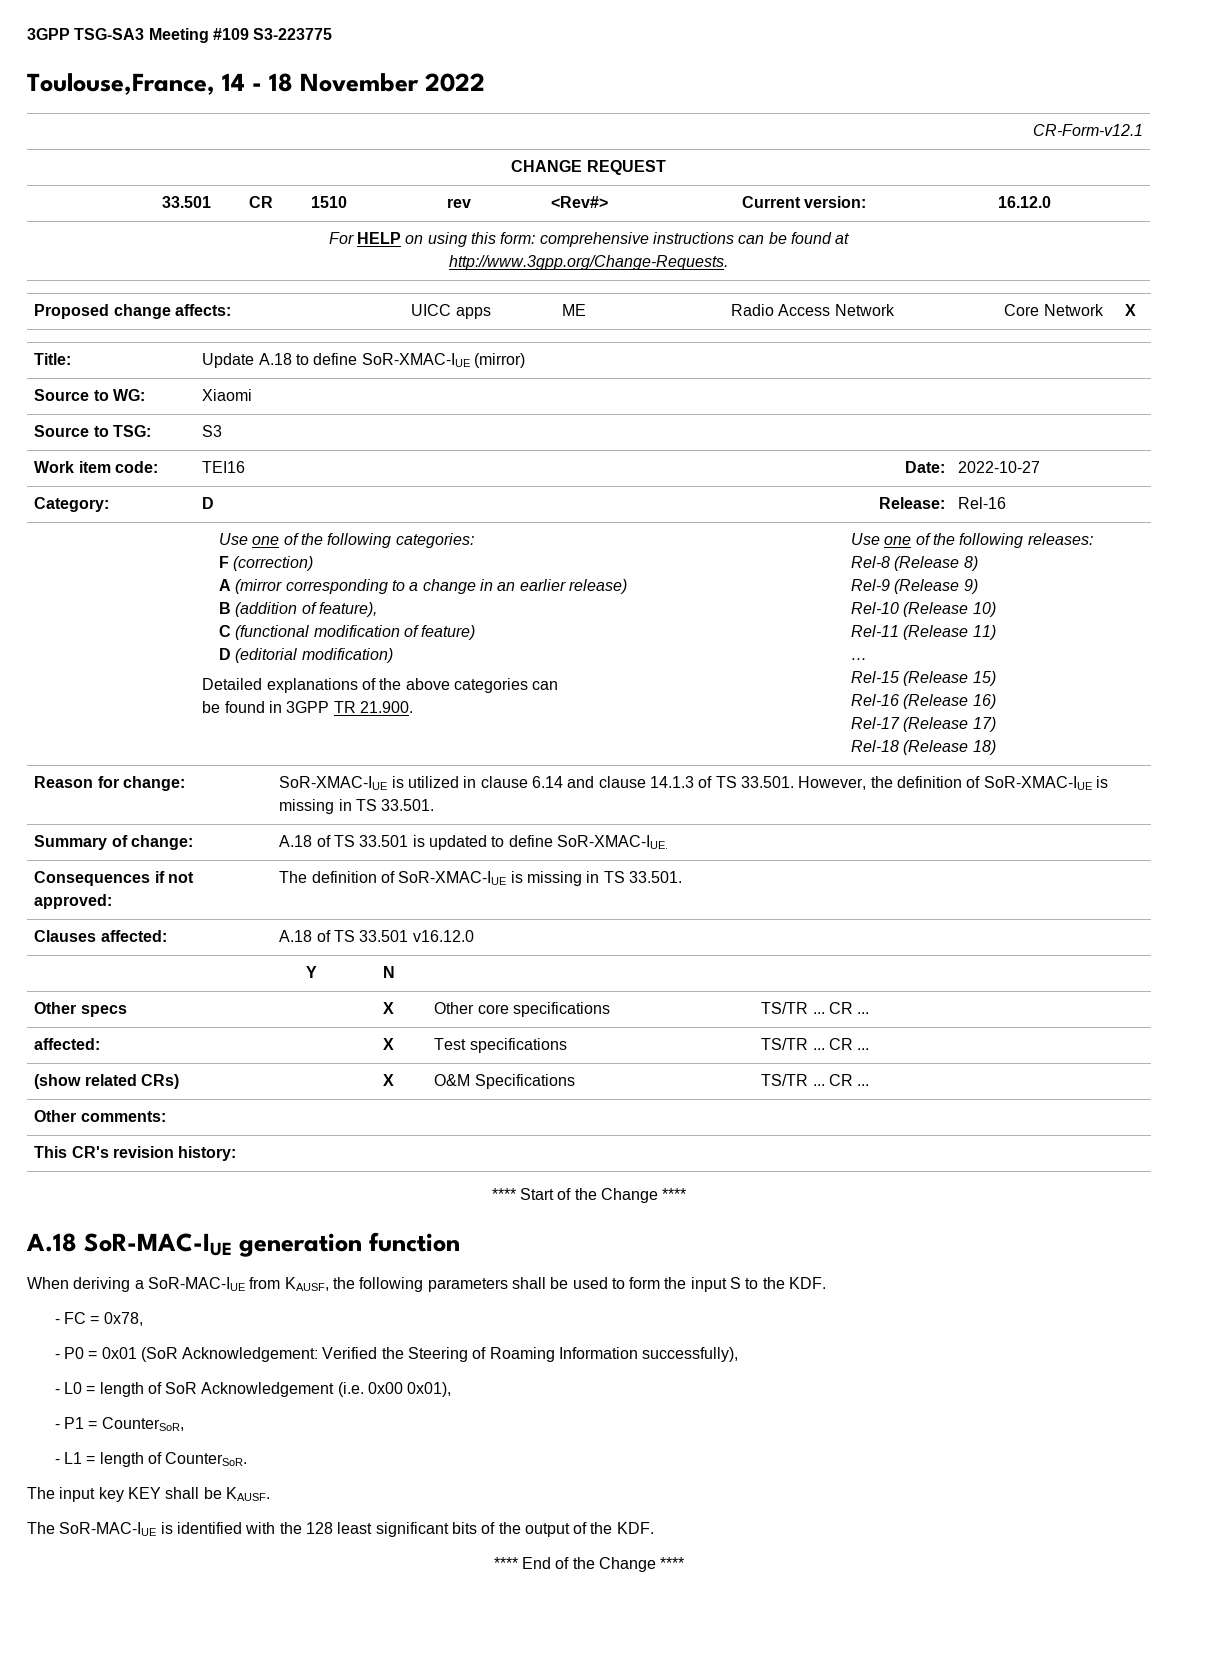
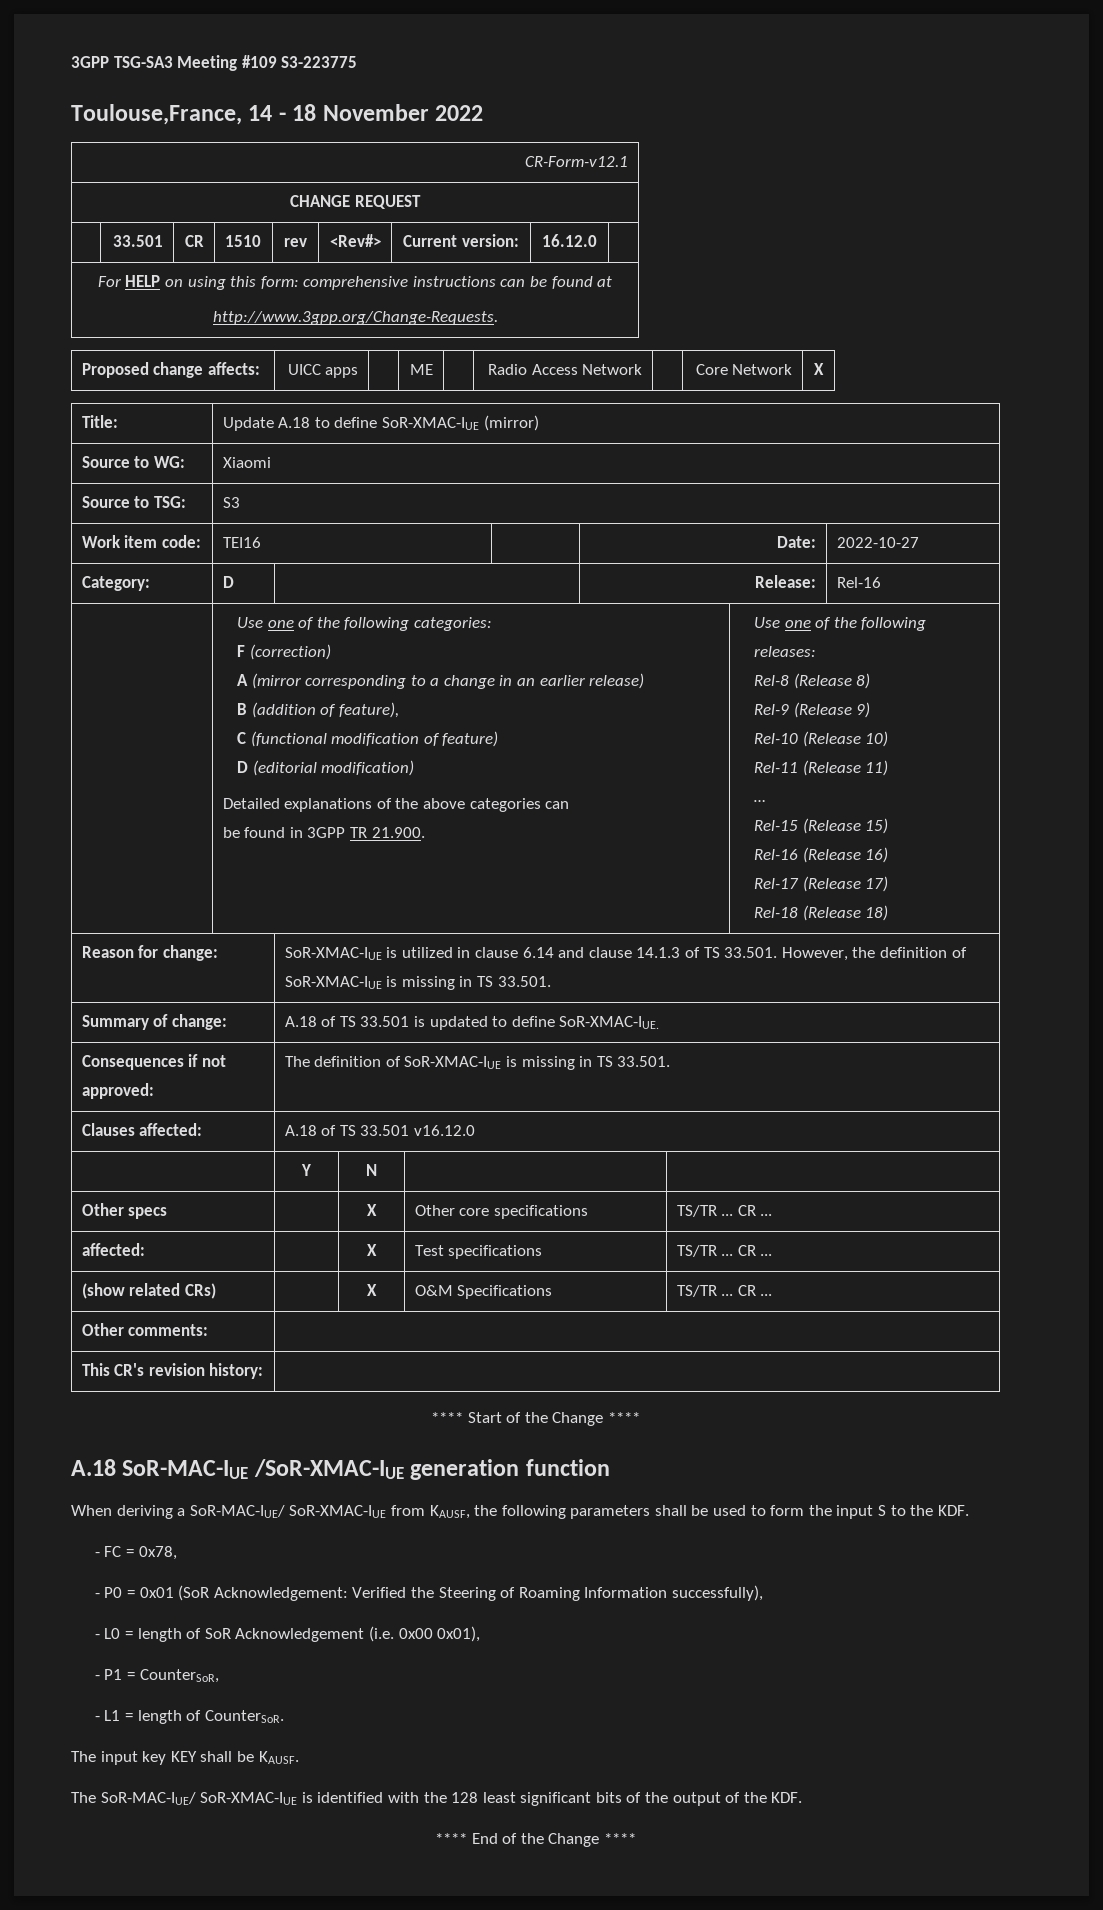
(233, 1244) none -> [253,1459,404,1479] /SoR-XMAC-IUE
[147,1277,245,1291] SoR-MAC-IUE -> [189,1505,387,1518] SoR-MAC-IUE/ SoR-XMAC-IUE
[59,1522,157,1536] SoR-MAC-IUE -> [100,1792,298,1805] SoR-MAC-IUE/ SoR-XMAC-IUE

